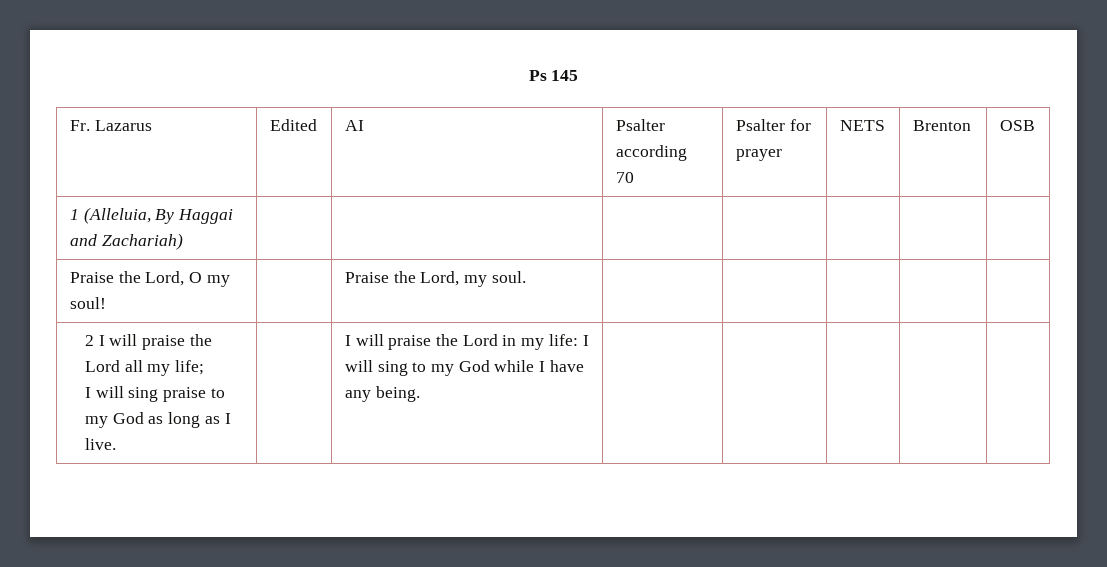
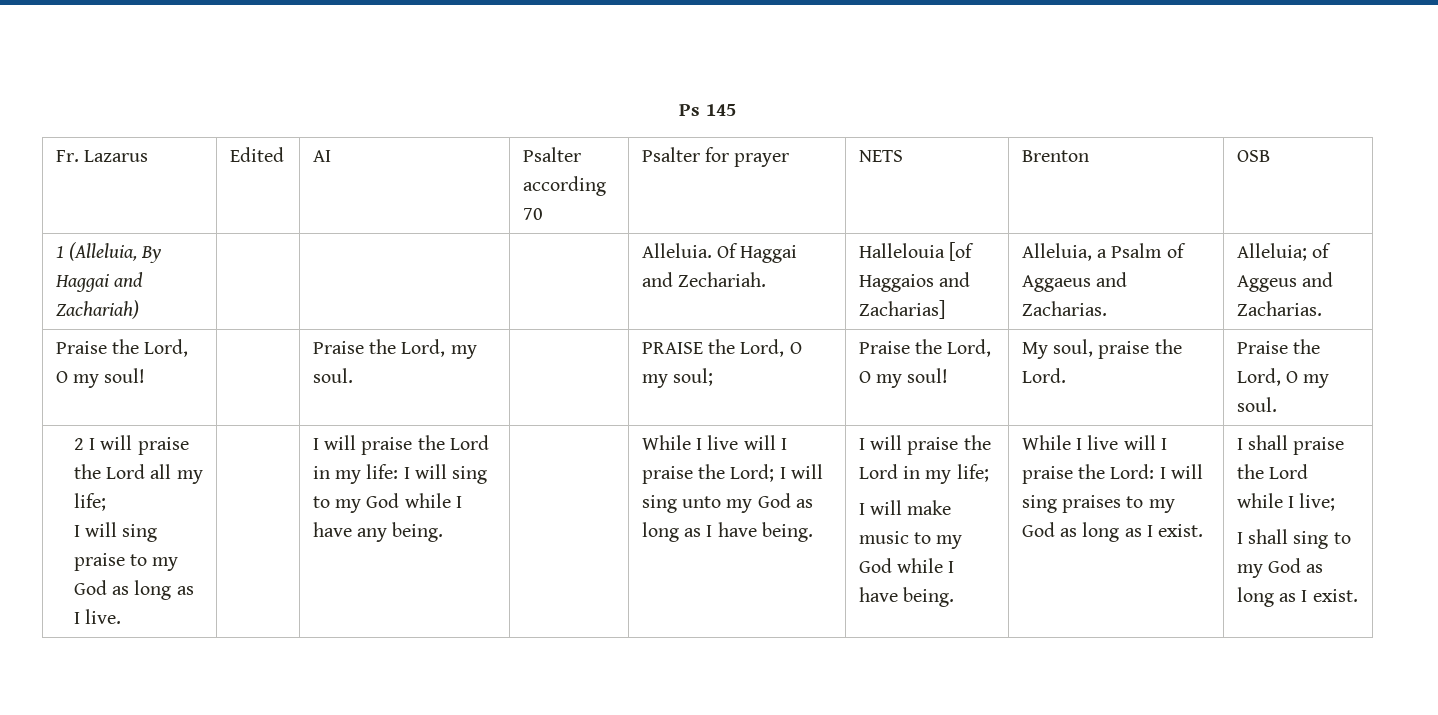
(183, 241) | | | -> [641,243,798,263] [641,272,767,287] [858,242,975,261] [858,272,971,292] [858,300,945,319] [1021,243,1186,261] [1021,272,1128,292] [1021,301,1107,316] [1236,243,1332,261] [1236,272,1334,292] [1236,301,1322,316] Alleluia. Of Haggai and Zechariah. | Hallelouia [of Haggaios and Zacharias] | Alleluia, a Psalm of Aggaeus and Zacharias. | Alleluia; of Aggeus and Zacharias.
(526, 277) | | | -> [641,339,802,357] [641,368,714,388] [858,339,992,357] [858,368,949,388] [1021,339,1182,359] [1021,368,1066,383] [1236,339,1321,354] [1236,368,1330,388] [1236,397,1277,412] PRAISE the Lord, O my soul; | Praise the Lord, O my soul! | My soul, praise the Lord. | Praise the Lord, O my soul.
(420, 394) | | | -> [641,435,787,450] [641,464,823,484] [641,493,813,513] [641,522,813,542] [858,435,991,455] [858,464,989,484] [858,500,952,515] [858,531,963,549] [858,558,955,573] [858,587,955,607] [1021,435,1167,450] [1021,464,1203,484] [1021,495,1175,513] [1021,522,1204,542] [1236,435,1345,455] [1236,464,1309,479] [1236,493,1336,511] [1236,529,1351,549] [1236,558,1324,578] [1236,587,1358,607] While I live will I praise the Lord; I will sing unto my God as long as I have being. | I will praise the Lord in my life; // I will make music to my God while I have being. | While I live will I praise the Lord: I will sing praises to my God as long as I exist. | I shall praise the Lord while I live; // I shall sing to my God as long as I exist.

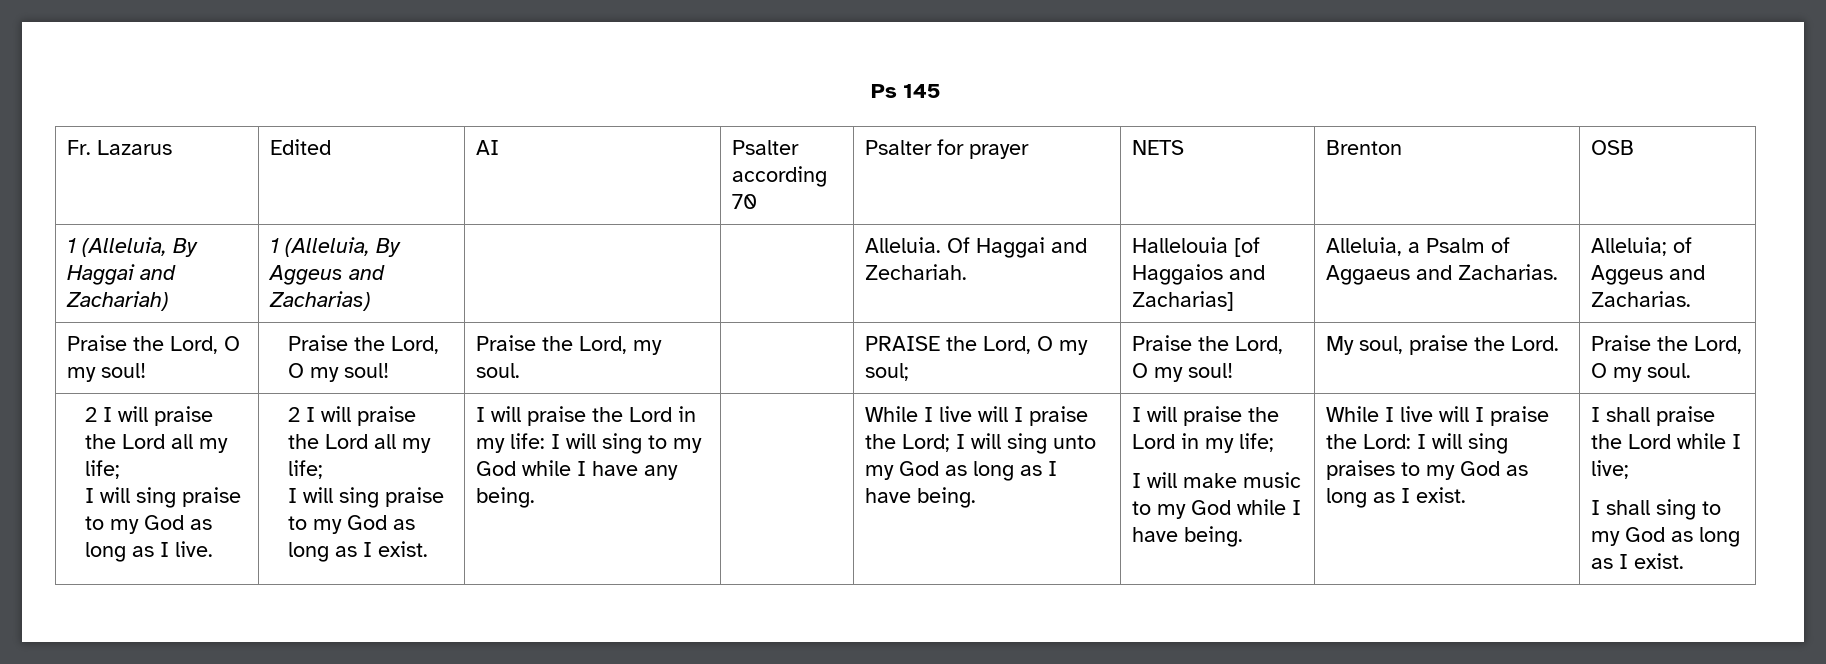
(139, 309) none -> [270,237,402,257] [268,265,386,285] [269,291,372,311] 1 (Alleluia, By Aggeus and Zacharias)
(146, 375) none -> [288,335,440,354] [288,363,390,382] Praise the Lord, O my soul!
(121, 616) none -> [288,406,417,426] [288,434,432,453] [288,460,324,479] [288,487,445,508] [288,515,416,534] [288,541,429,562] 2 I will praise the Lord all my life; // I will sing praise to my God as long as I exist.

